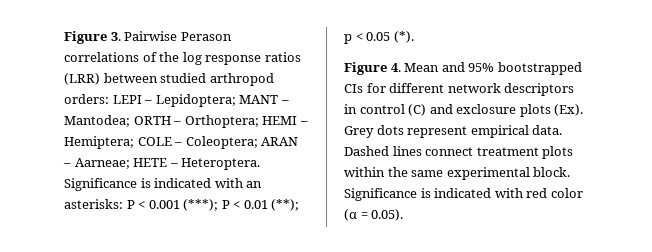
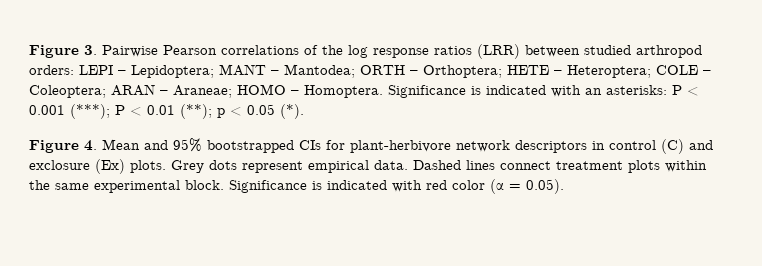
[180,32,232,41] Perason -> [163,45,217,55] Pearson
[262,116,308,125] [64,136,134,149] HEMI – Hemiptera; -> [507,65,651,78] HETE – Heteroptera;
[74,158,261,170] Aarneae; HETE – Heteroptera. -> [173,84,383,98] Araneae; HOMO – Homoptera.
[389,83,445,93] different -> [350,140,451,153] plant-herbivore
[519,104,584,117] plots (Ex). -> [95,159,166,174] (Ex) plots.

